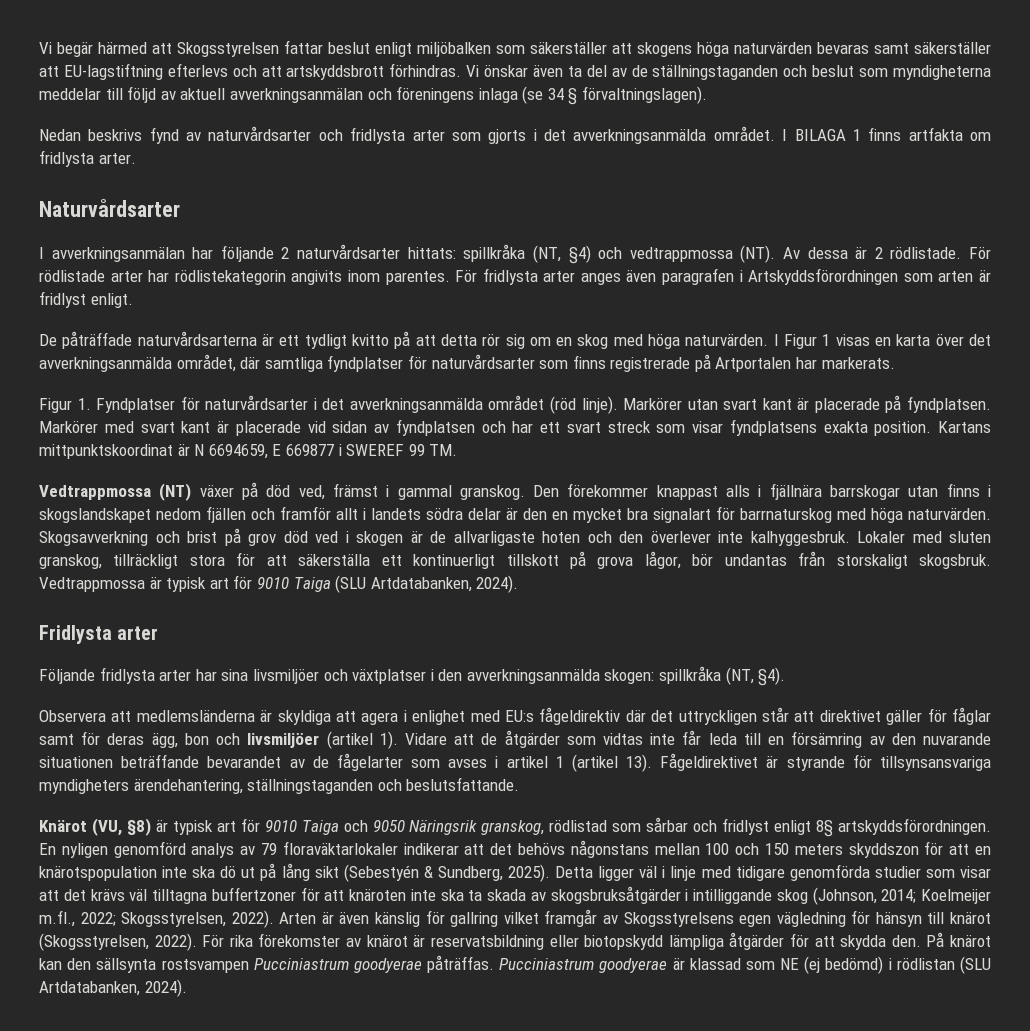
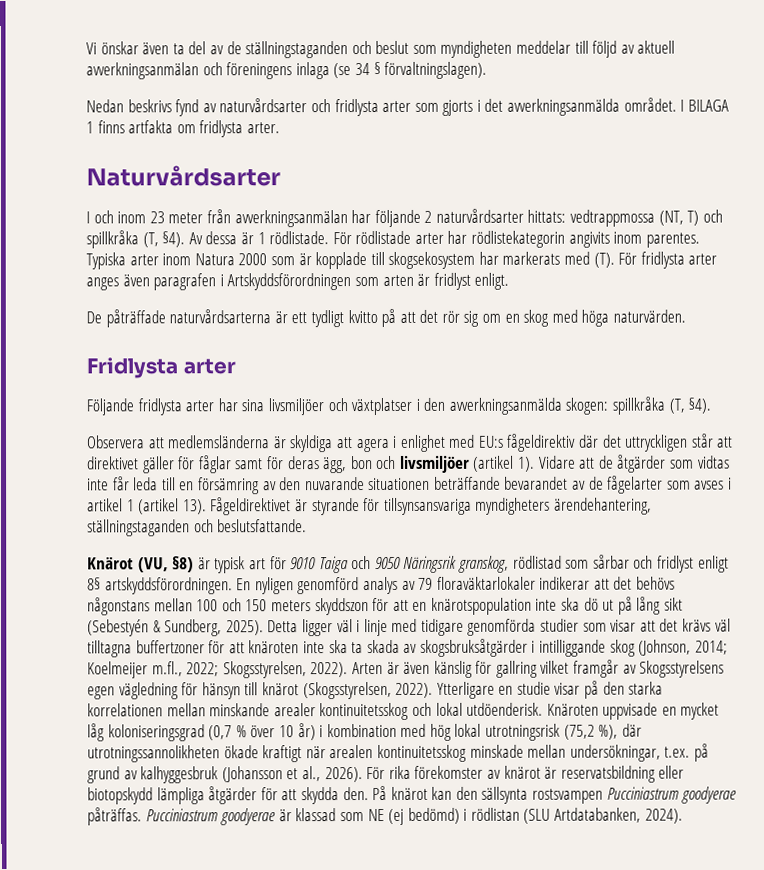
[39,40,991,57] [39,63,480,80] Vi begär härmed att Skogsstyrelsen fattar beslut enligt miljöbalken som säkerställer att skogens höga naturvärden bevaras samt säkerställer att EU-lagstiftning efterlevs och att artskyddsbrott förhindras. Vi -> [86,42,97,55] Vi
[893,65,992,80] myndigheterna -> [440,40,513,58] myndigheten
(44, 253) none -> [93,209,231,224] och inom 23 meter från
[463,244,776,264] spillkråka (NT, §4) och vedtrappmossa (NT). -> [570,209,723,227] [86,230,186,249] vedtrappmossa (NT, T) och spillkråka (T, §4).
[874,247,883,259] 2 -> [257,232,266,245] 1
(450, 278) none -> [86,251,615,270] Typiska arter inom Natura 2000 som är kopplade till skogsekosystem har markerats med (T).
[440,334,477,346] detta -> [419,309,439,323] det
[773,334,992,349] [39,354,895,372] [39,395,991,414] [39,419,991,436] [39,444,458,459] [39,482,991,501] [39,506,991,523] [39,528,991,546] [39,551,991,569] [39,575,519,593] I Figur 1 visas en karta över det avverkningsanmälda området, där samtliga fyndplatser för naturvårdsarter som finns registrerade på Artportalen har markerats. // Figur 1. Fyndplatser för naturvårdsarter i det avverkningsanmälda området (röd linje). Markörer utan svart kant är placerade på fyndplatsen. Markörer med svart kant är placerade vid sidan av fyndplatsen och har ett svart streck som visar fyndplatsens exakta position. Kartans mittpunktskoordinat är N 6694659, E 669877 i SWEREF 99 TM. // Vedtrappmossa (NT) växer på död ved, främst i gammal granskog. Den förekommer knappast alls i fjällnära barrskogar utan finns i skogslandskapet nedom fjällen och framför allt i landets södra delar är den en mycket bra signalart för barrnaturskog med höga naturvärden. Skogsavverkning och brist på grov död ved i skogen är de allvarligaste hoten och den överlever inte kalhyggesbruk. Lokaler med sluten granskog, tillräckligt stora för att säkerställa ett kontinuerligt tillskott på grova lågor, bör undantas från storskaligt skogsbruk. Vedtrappmossa är typisk art för 9010 Taiga (SLU Artdatabanken, 2024). -> (687, 316) none
[725,667,754,685] (NT, -> [668,398,685,414] (T,
(197, 942) none -> [436,680,664,699] [87,702,720,721] [87,723,642,742] [87,743,709,763] [87,766,363,784] Ytterligare en studie visar på den starka korrelationen mellan minskande arealer kontinuitetsskog och lokal utdöenderisk. Knäroten uppvisade en mycket låg koloniseringsgrad (0,7 % över 10 år) i kombination med hög lokal utrotningsrisk (75,2 %), där utrotningssannolikheten ökade kraftigt när arealen kontinuitetsskog minskade mellan undersökningar, t.ex. på grund av kalhyggesbruk (Johansson et al., 2026).

